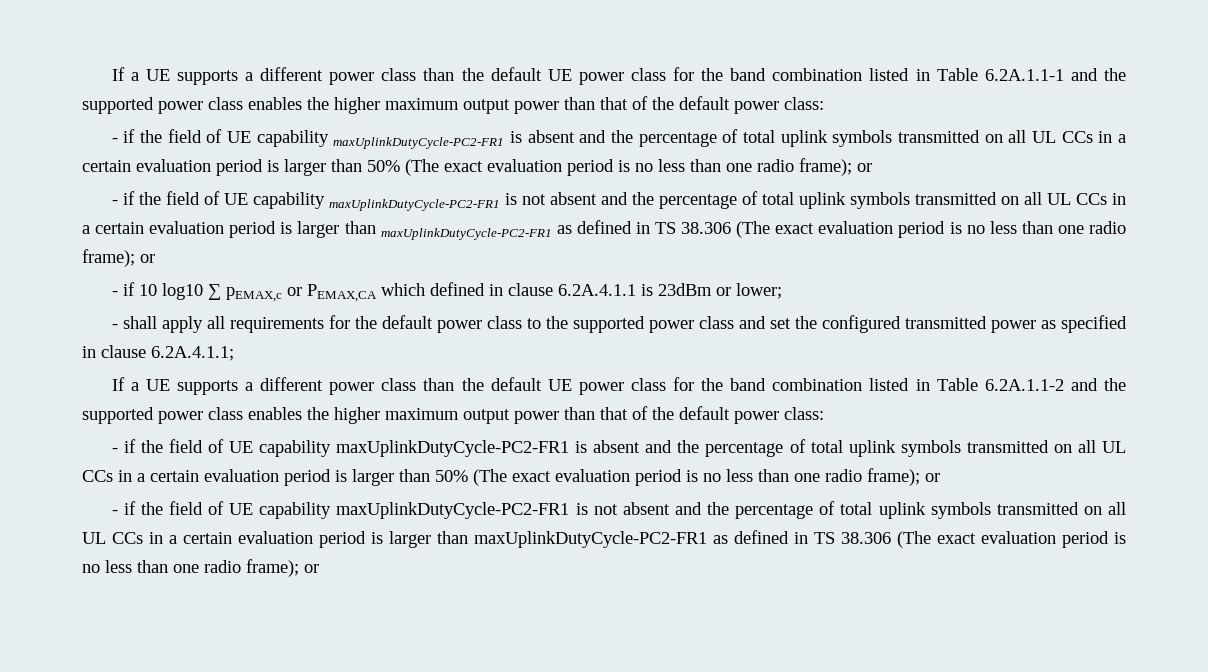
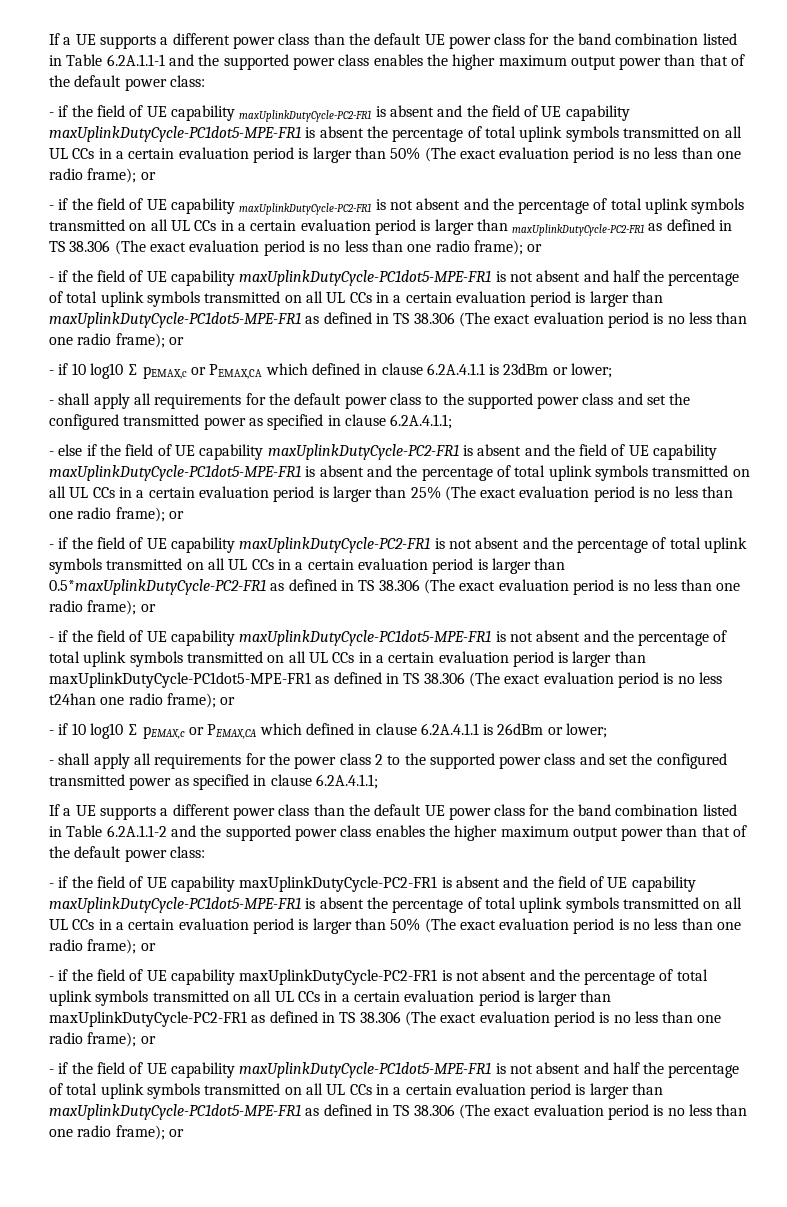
(633, 136) none -> [491,105,630,121] [49,126,388,142] field of UE capability maxUplinkDutyCycle-PC1dot5-MPE-FR1 is absent the
(155, 258) none -> [49,270,740,286] [49,291,664,307] [49,312,748,328] [49,333,184,348] // - if the field of UE capability maxUplinkDutyCycle-PC1dot5-MPE-FR1 is not absent and half the percentage of total uplink symbols transmitted on all UL CCs in a certain evaluation period is larger than maxUplinkDutyCycle-PC1dot5-MPE-FR1 as defined in TS 38.306 (The exact evaluation period is no less than one radio frame); or
(234, 353) none -> [49,444,718,460] [49,465,750,481] [49,486,734,502] [49,507,184,522] [49,537,748,553] [49,558,566,574] [49,579,741,595] [49,600,156,615] [49,630,728,646] [49,651,646,667] [49,672,722,688] [49,693,236,708] [49,723,608,739] [49,753,727,769] [49,774,378,790] // - else if the field of UE capability maxUplinkDutyCycle-PC2-FR1 is absent and the field of UE capability maxUplinkDutyCycle-PC1dot5-MPE-FR1 is absent and the percentage of total uplink symbols transmitted on all UL CCs in a certain evaluation period is larger than 25% (The exact evaluation period is no less than one radio frame); or // - if the field of UE capability maxUplinkDutyCycle-PC2-FR1 is not absent and the percentage of total uplink symbols transmitted on all UL CCs in a certain evaluation period is larger than 0.5*maxUplinkDutyCycle-PC2-FR1 as defined in TS 38.306 (The exact evaluation period is no less than one radio frame); or // - if the field of UE capability maxUplinkDutyCycle-PC1dot5-MPE-FR1 is not absent and the percentage of total uplink symbols transmitted on all UL CCs in a certain evaluation period is larger than maxUplinkDutyCycle-PC1dot5-MPE-FR1 as defined in TS 38.306 (The exact evaluation period is no less t24han one radio frame); or // - if 10 log10 ∑ pEMAX,c or PEMAX,CA which defined in clause 6.2A.4.1.1 is 26dBm or lower; // - shall apply all requirements for the power class 2 to the supported power class and set the configured transmitted power as specified in clause 6.2A.4.1.1;
(700, 446) none -> [557,876,696,892] [49,897,388,913] field of UE capability maxUplinkDutyCycle-PC1dot5-MPE-FR1 is absent the
(319, 568) none -> [49,1062,740,1078] [49,1083,664,1099] [49,1104,748,1120] [49,1125,184,1140] // - if the field of UE capability maxUplinkDutyCycle-PC1dot5-MPE-FR1 is not absent and half the percentage of total uplink symbols transmitted on all UL CCs in a certain evaluation period is larger than maxUplinkDutyCycle-PC1dot5-MPE-FR1 as defined in TS 38.306 (The exact evaluation period is no less than one radio frame); or

